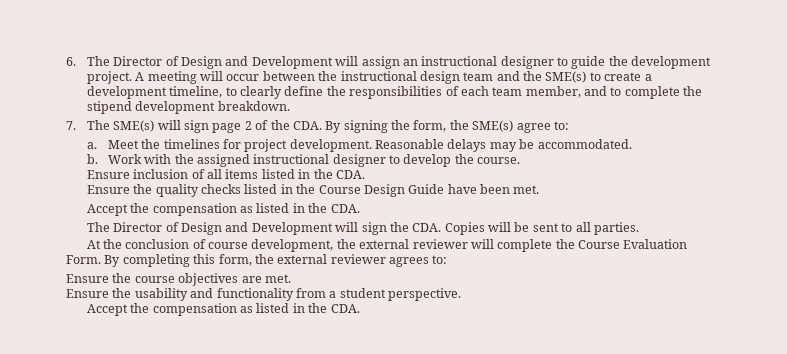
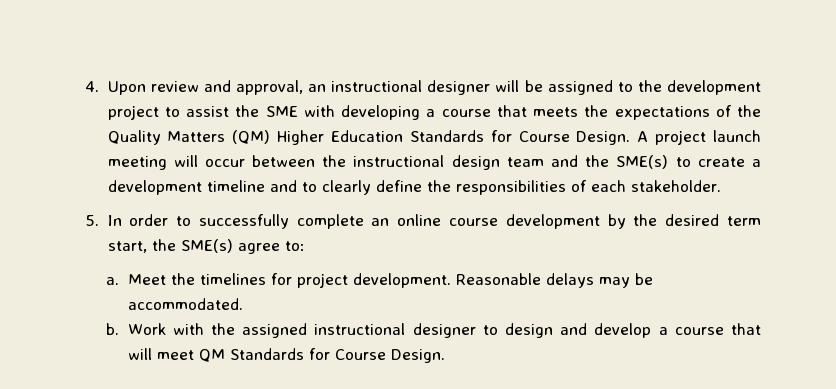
[66,56,712,69] [86,71,145,84] 6. The Director of Design and Development will assign an instructional designer to guide the development project. A -> [85,80,761,95] [107,105,761,120] [107,130,762,145] 4. Upon review and approval, an instructional designer will be assigned to the development project to assist the SME with developing a course that meets the expectations of the Quality Matters (QM) Higher Education Standards for Course Design. A project launch
[169,86,223,98] timeline, -> [206,180,297,192] timeline and
[492,86,703,99] [86,101,290,114] [66,120,447,133] team member, and to complete the stipend development breakdown. // 7. The SME(s) will sign page 2 of the CDA. By signing the form, -> [630,180,721,192] [85,214,761,229] [107,241,147,253] stakeholder. // 5. In order to successfully complete an online course development by the desired term start,
[403,154,521,167] [86,169,365,179] [86,184,540,197] [86,203,360,216] [86,222,639,235] [86,239,688,252] [66,254,448,267] [66,273,291,286] [66,288,461,301] [86,303,360,316] develop the course. // Ensure inclusion of all items listed in the CDA. // Ensure the quality checks listed in the Course Design Guide have been met. // Accept the compensation as listed in the CDA. // The Director of Design and Development will sign the CDA. Copies will be sent to all parties. // At the conclusion of course development, the external reviewer will complete the Course Evaluation Form. By completing this form, the external reviewer agrees to: // Ensure the course objectives are met. // Ensure the usability and functionality from a student perspective. // Accept the compensation as listed in the CDA. -> [504,323,762,338] [127,348,445,363] design and develop a course that will meet QM Standards for Course Design.

